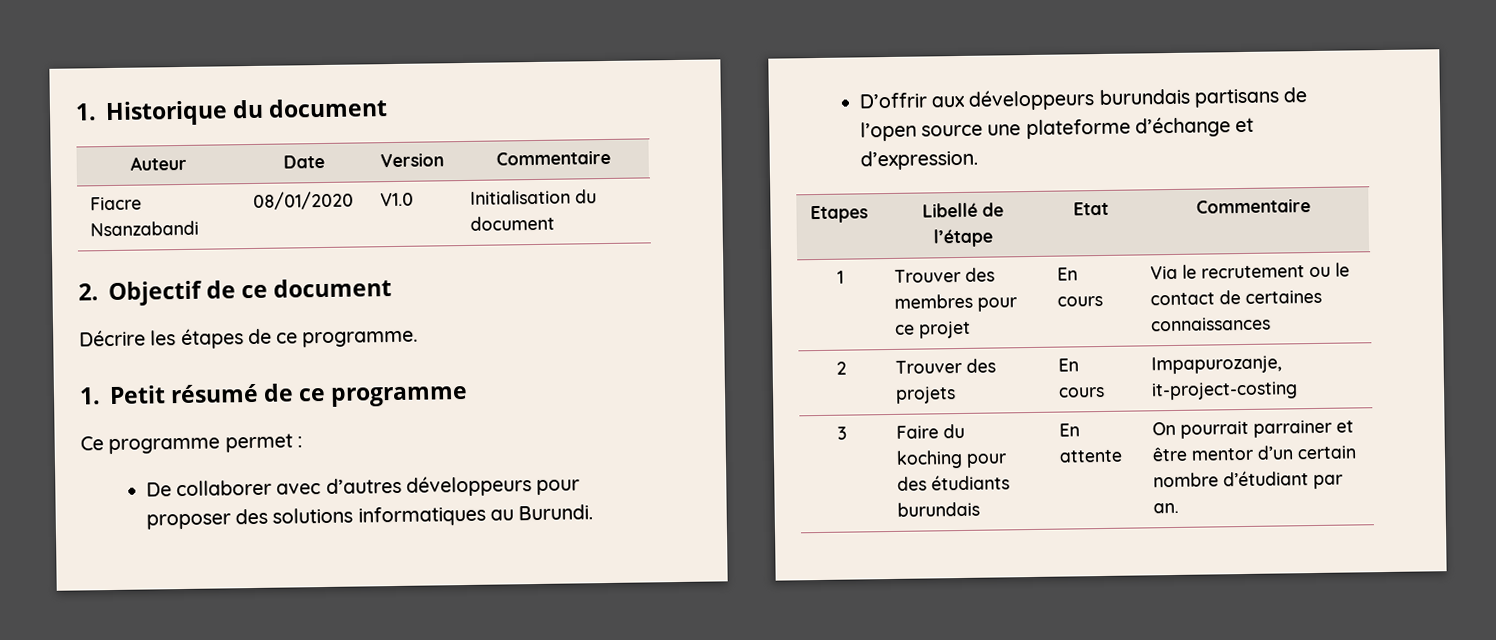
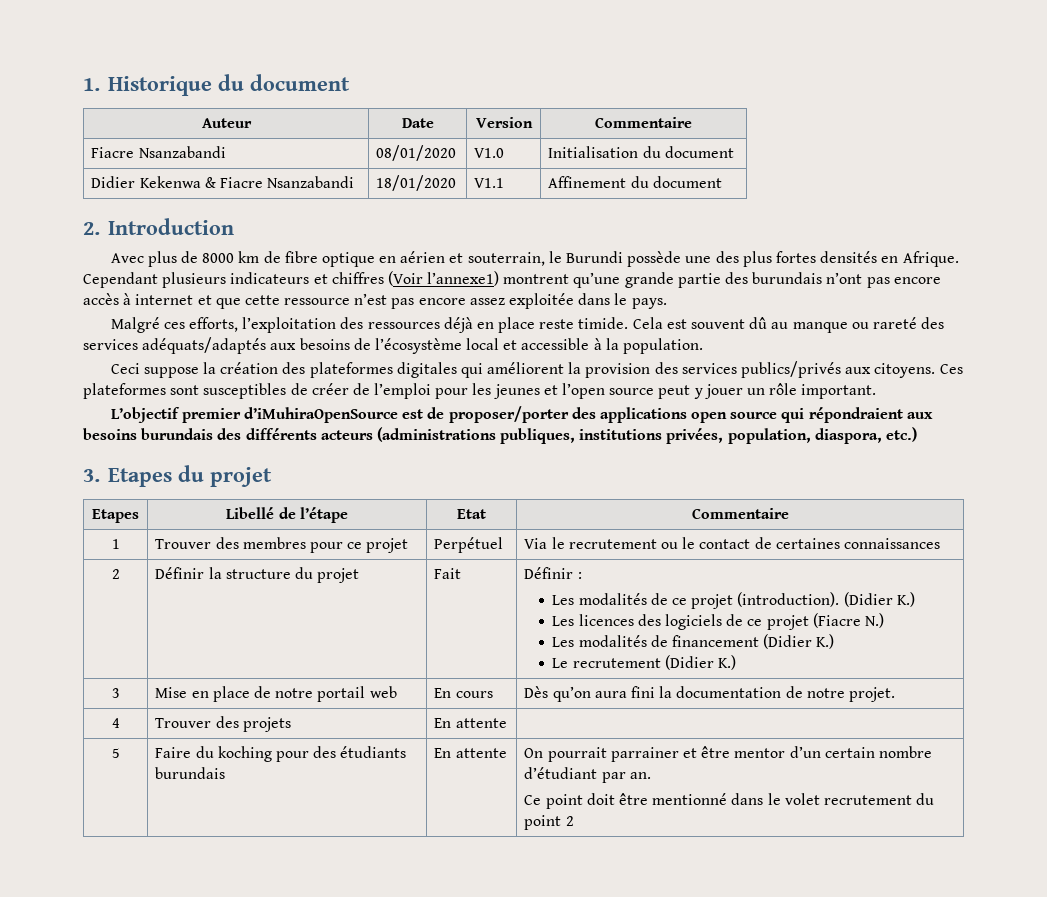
[78,278,392,307] [79,328,419,350] [79,383,469,407] [80,433,303,455] [145,475,581,497] [145,504,594,530] [858,87,1308,111] [859,116,1255,142] [859,149,978,171] // 2. Objectif de ce document // Décrire les étapes de ce programme. // 1. Petit résumé de ce programme // Ce programme permet : // De collaborer avec d’autres développeurs pour proposer des solutions informatiques au Burundi. // D’offrir aux développeurs burundais partisans de l’open source une plateforme d’échange et d’expression. -> [91,176,355,188] [376,175,457,191] [474,178,505,188] [548,176,722,188] [83,218,234,235] [110,251,959,267] [83,271,941,288] [83,293,667,309] [110,317,945,333] [83,337,704,354] [110,361,963,378] [83,383,877,399] [110,406,933,423] [83,427,918,444] [83,465,272,487] // Didier Kekenwa & Fiacre Nsanzabandi | 18/01/2020 | V1.1 | Affinement du document // 2. Introduction // Avec plus de 8000 km de fibre optique en aérien et souterrain, le Burundi possède une des plus fortes densités en Afrique. Cependant plusieurs indicateurs et chiffres (Voir l’annexe1) montrent qu’une grande partie des burundais n’ont pas encore accès à internet et que cette ressource n’est pas encore assez exploitée dans le pays. // Malgré ces efforts, l’exploitation des ressources déjà en place reste timide. Cela est souvent dû au manque ou rareté des services adéquats/adaptés aux besoins de l’écosystème local et accessible à la population. // Ceci suppose la création des plateformes digitales qui améliorent la provision des services publics/privés aux citoyens. Ces plateformes sont susceptibles de créer de l’emploi pour les jeunes et l’open source peut y jouer un rôle important. // L’objectif premier d’iMuhiraOpenSource est de proposer/porter des applications open source qui répondraient aux besoins burundais des différents acteurs (administrations publiques, institutions privées, population, diaspora, etc.) // 3. Etapes du projet
[1057,267,1079,281] [1057,295,1104,307] En cours -> [434,537,504,553] Perpétuel
(847, 368) none -> [155,567,360,583] [434,568,462,579] [524,567,582,579] [552,592,915,609] [552,613,884,630] [552,634,835,649] [552,655,737,670] [111,688,120,698] [155,686,397,702] [434,688,493,698] [524,686,895,702] [111,718,120,728] | Définir la structure du projet | Fait | Définir : // Les modalités de ce projet (introduction). (Didier K.) // Les licences des logiciels de ce projet (Fiacre N.) // Les modalités de financement (Didier K.) // Le recrutement (Didier K.) // 3 | Mise en place de notre portail web | En cours | Dès qu’on aura fini la documentation de notre projet. // 4
[1058,386,1106,398] [1151,355,1283,375] [1151,381,1299,401] [837,426,847,440] cours | Impapurozanje, it-project-costing // 3 -> [455,718,507,728] [111,748,120,758] attente | // 5
(1180, 508) none -> [524,793,935,809] [524,815,574,830] // Ce point doit être mentionné dans le volet recrutement du point 2

